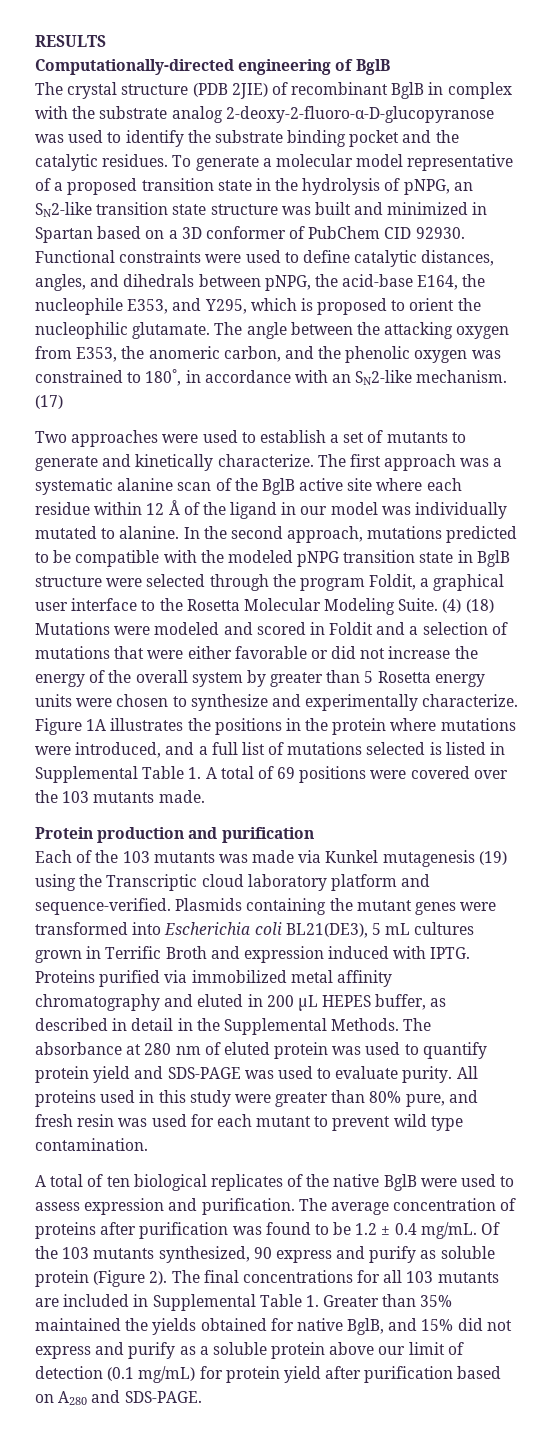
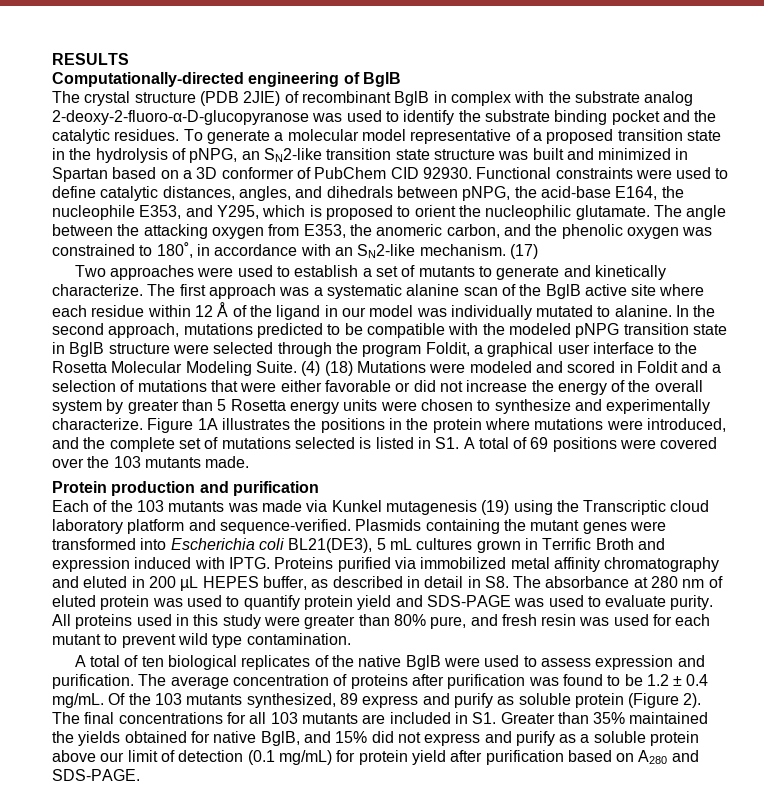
[198,742,265,755] a full list -> [83,437,201,452] the complete set
[35,766,202,783] Supplemental Table 1. -> [435,437,460,449] S1.
[196,1018,400,1035] the Supplemental Methods. -> [484,576,509,588] S8.
[253,1247,272,1259] 90 -> [339,693,358,705] 89
[152,1294,319,1311] Supplemental Table 1. -> [472,712,497,724] S1.

